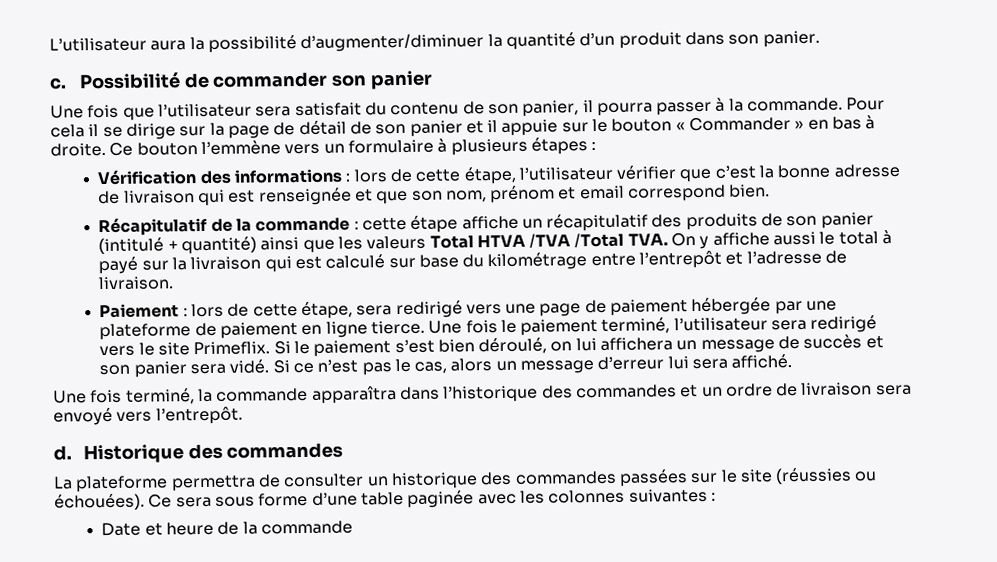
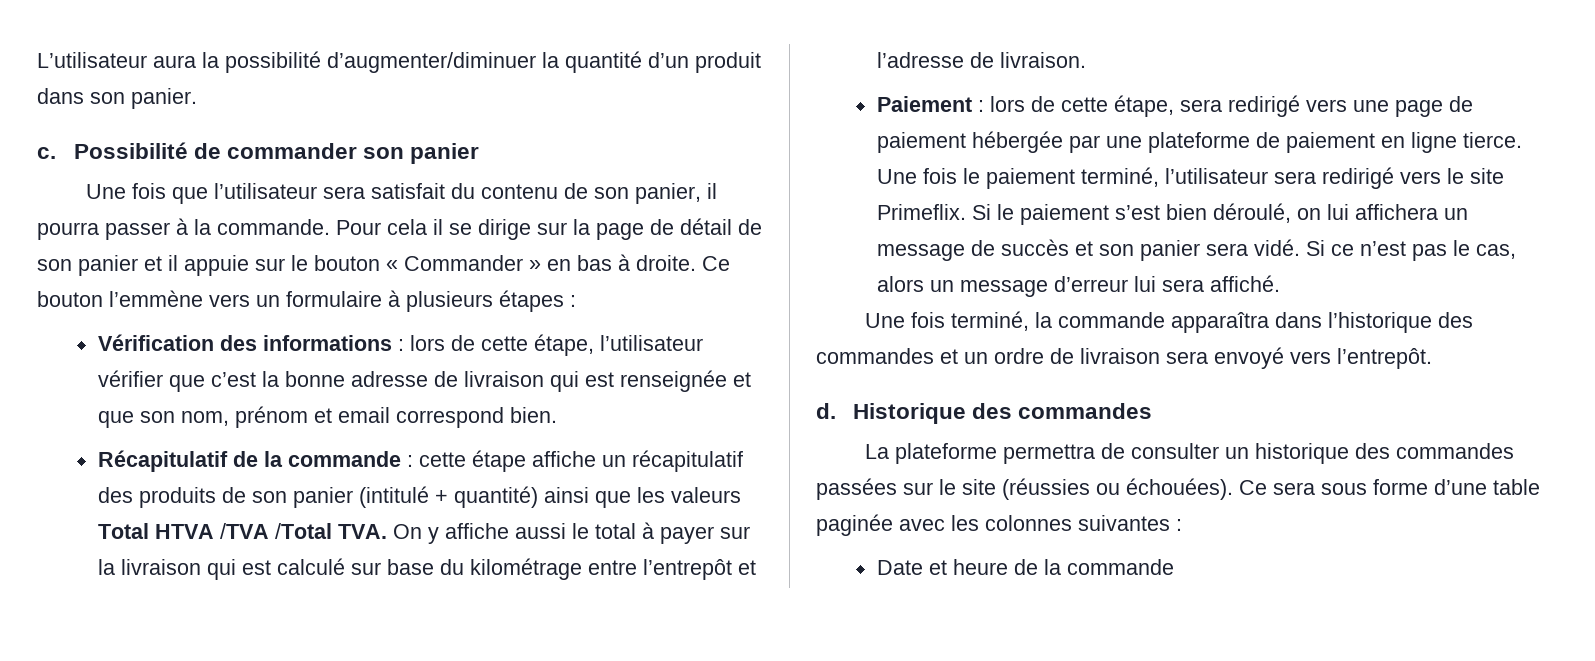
[98,256,139,275] payé -> [659,526,714,544] payer

